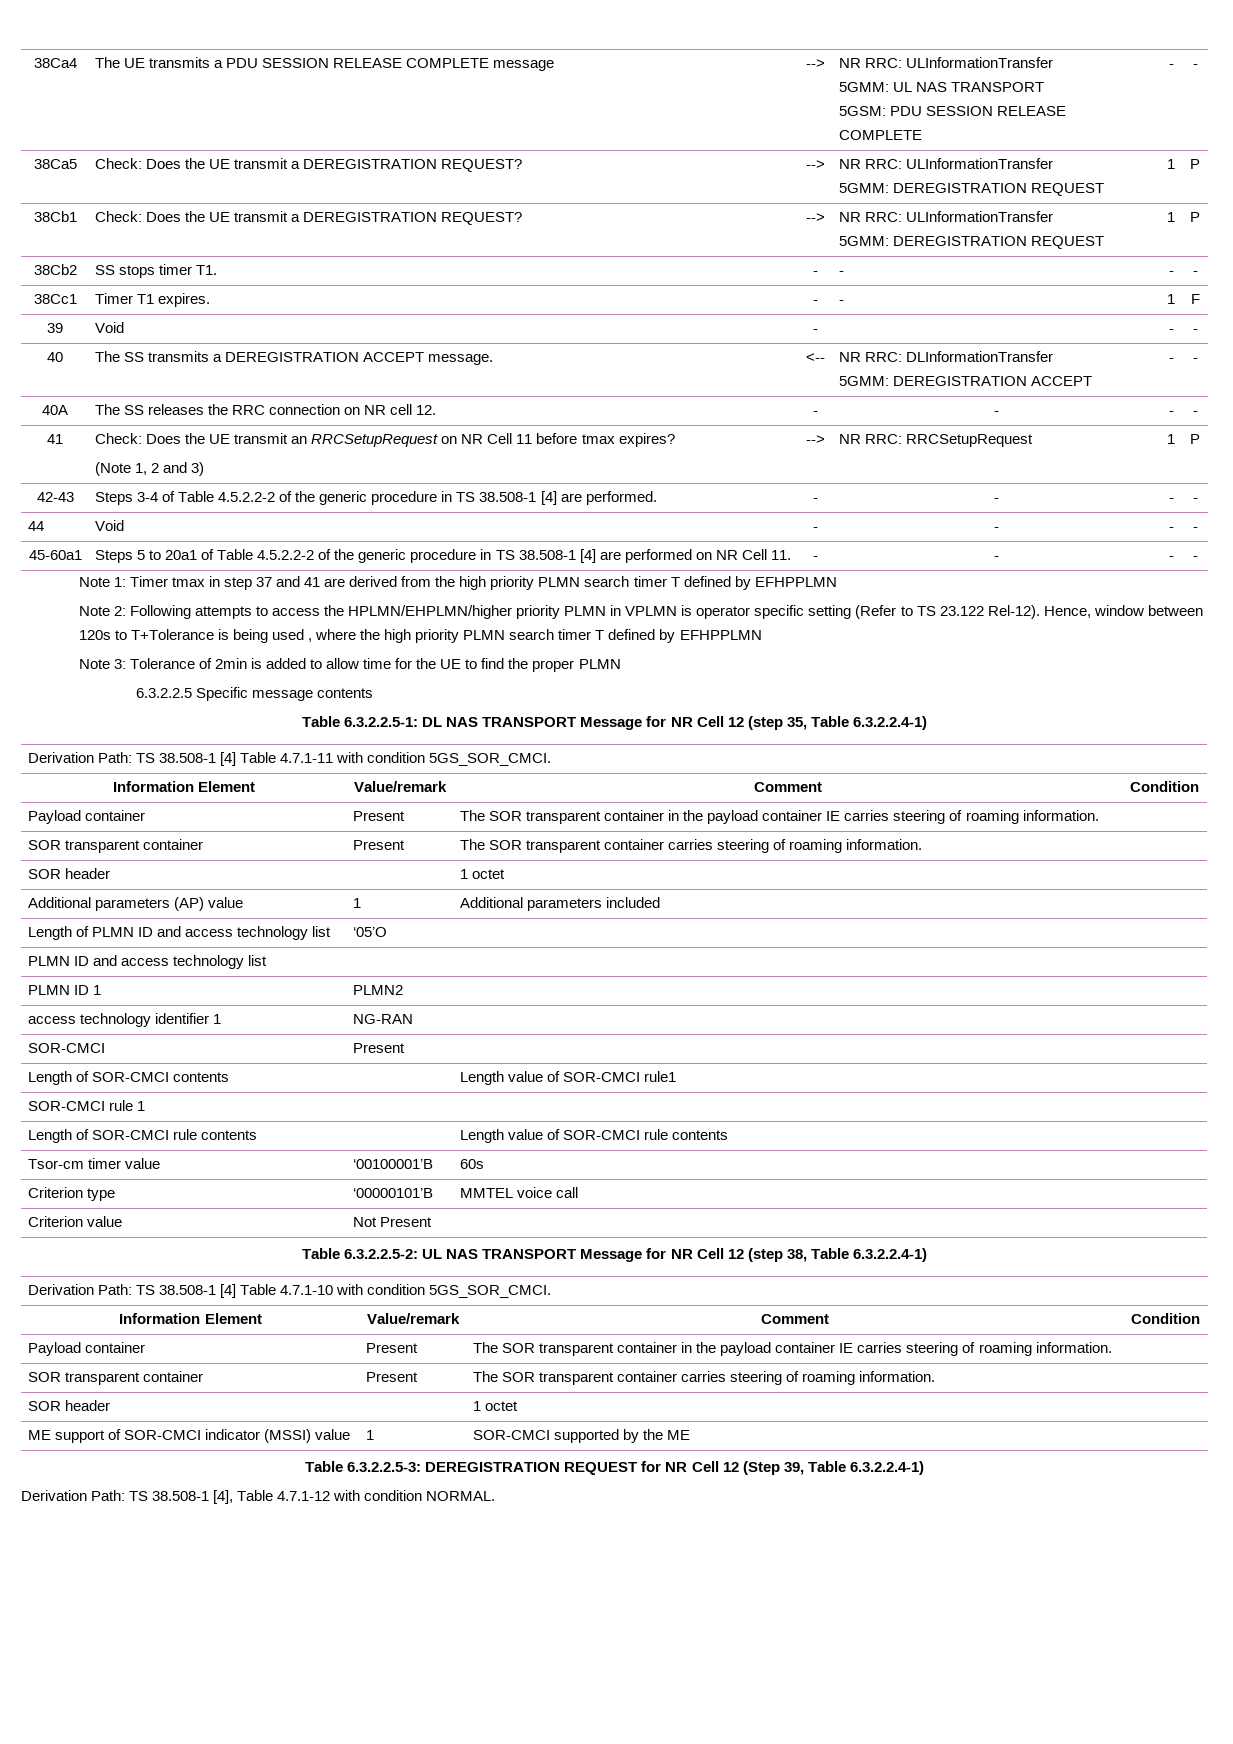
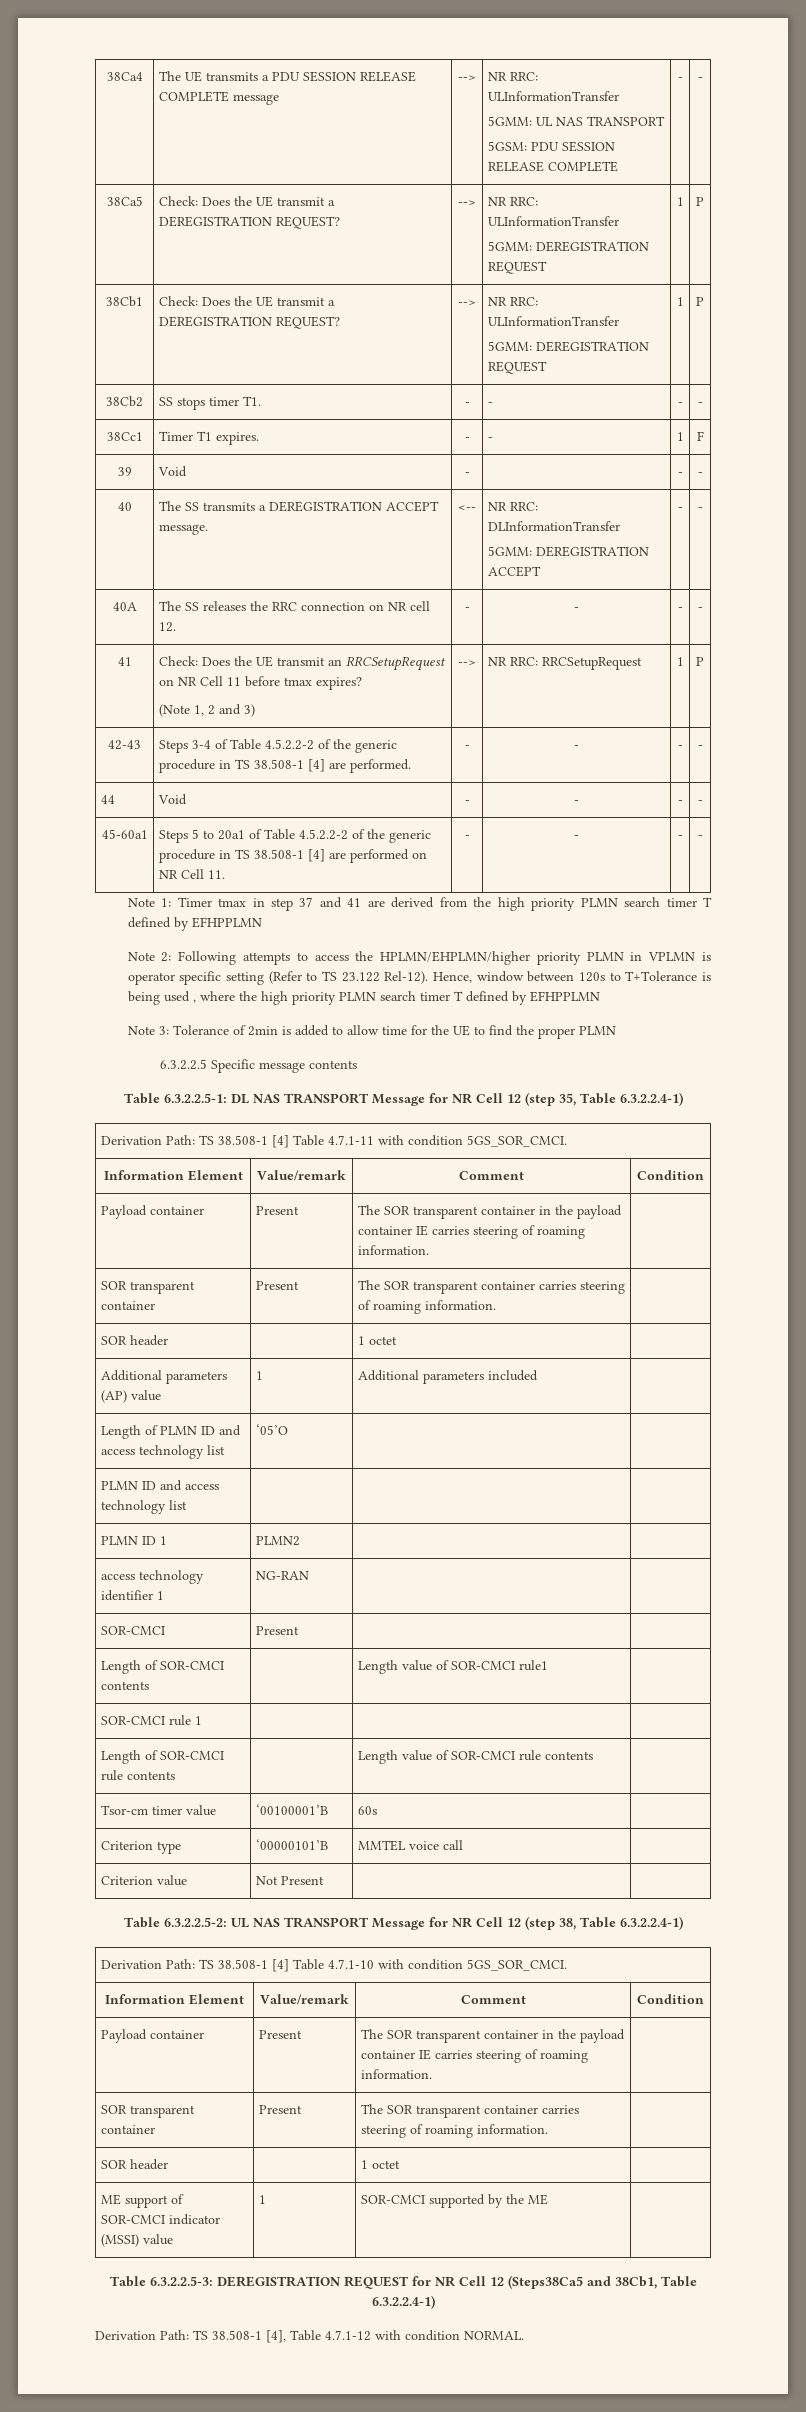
[742,1461,804,1475] (Step 39, -> [507,2275,657,2289] (Steps38Ca5 and 38Cb1,

